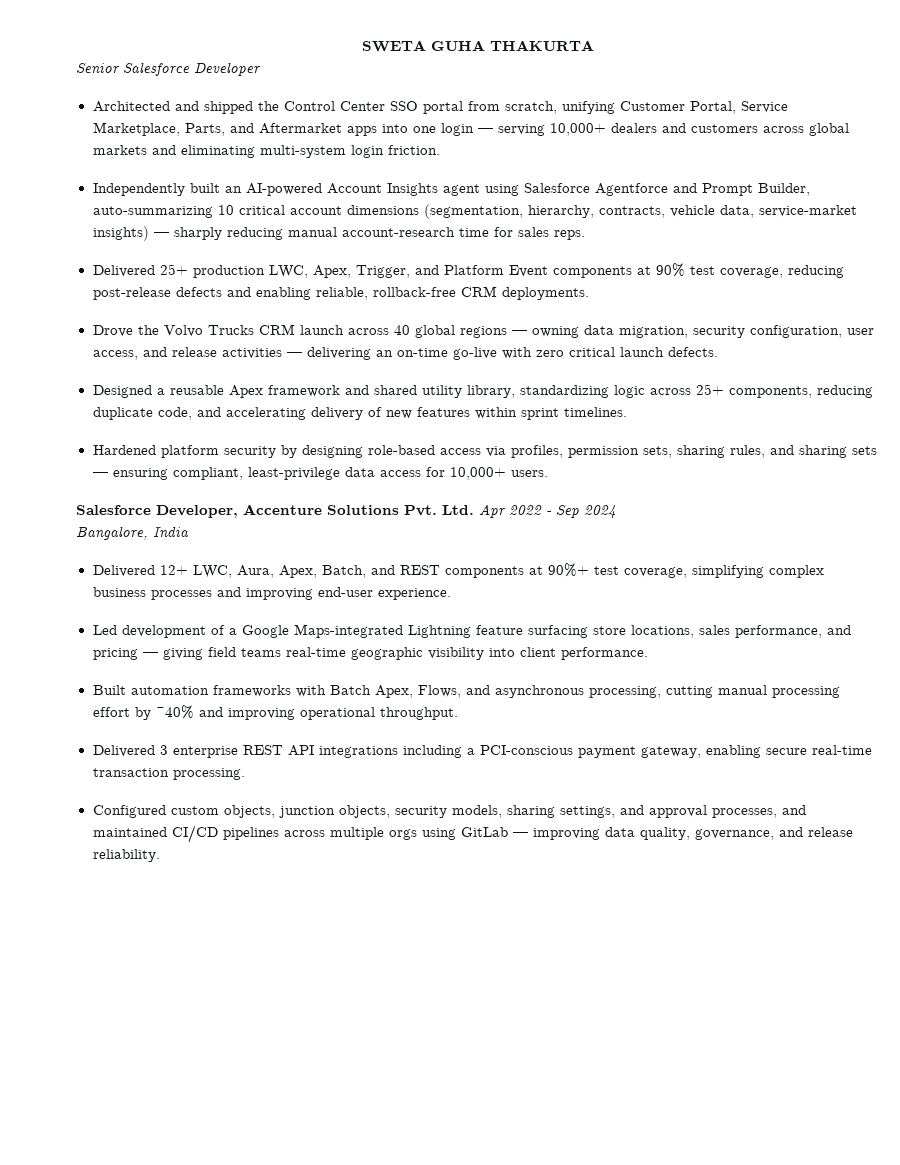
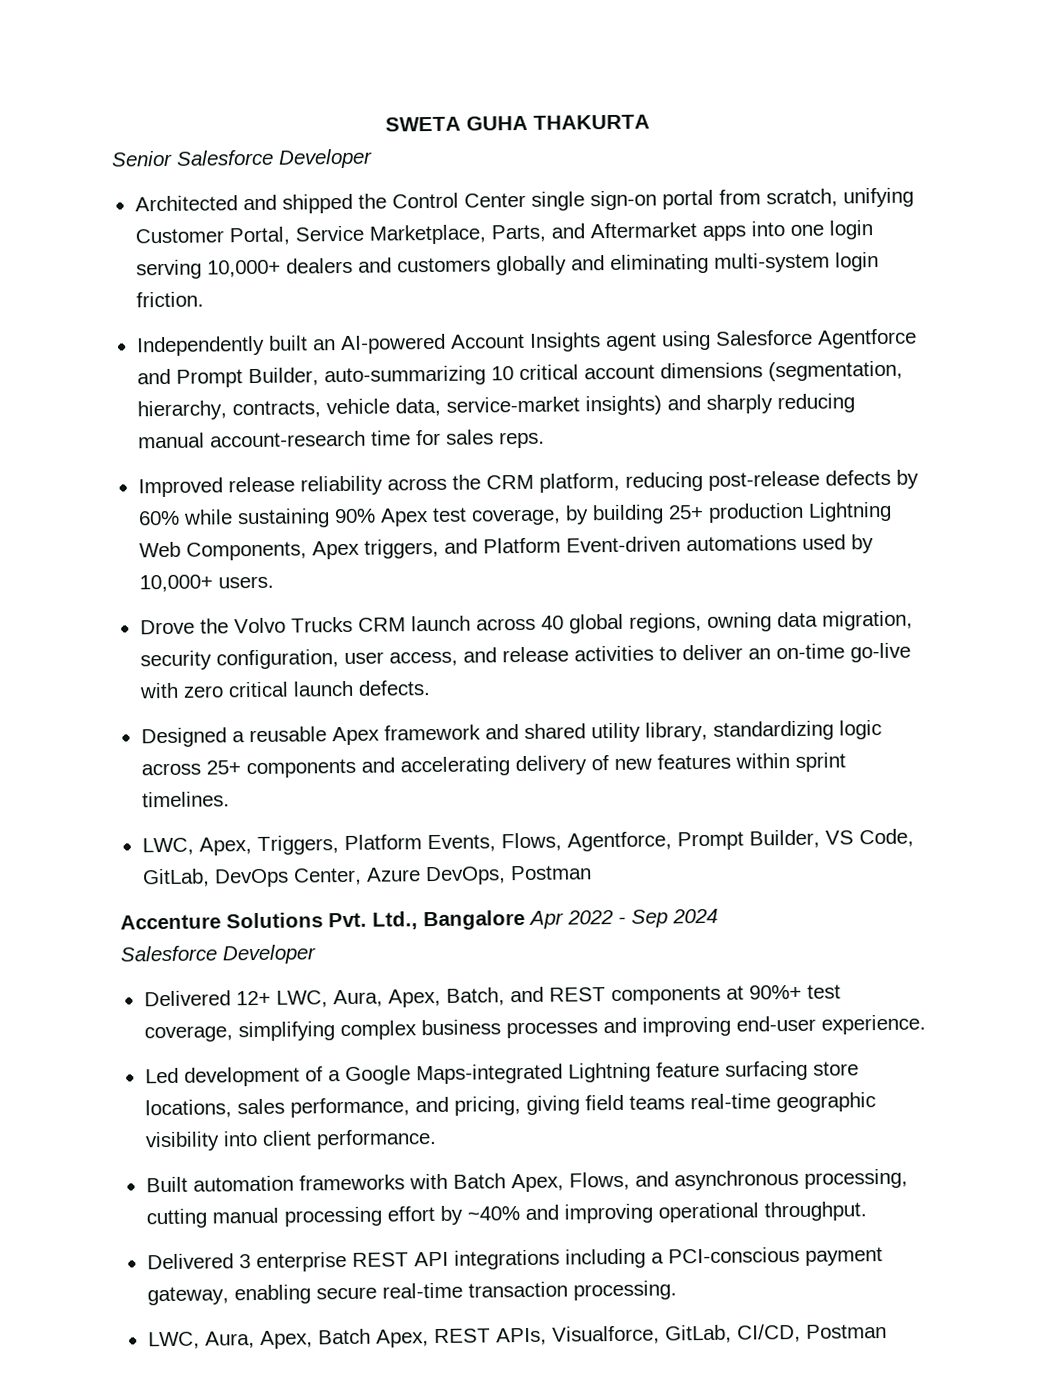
[389,101,418,111] SSO -> [530,190,657,211] single sign-on
[477,128,493,133] — -> (873, 230) none
[762,123,849,136] [92,145,147,155] across global markets -> [495,255,567,276] globally
[153,232,169,237] — -> [666,395,701,411] and
[92,263,844,278] [92,286,589,300] Delivered 25+ production LWC, Apex, Trigger, and Platform Event components at 90% test coverage, reducing post-release defects and enabling reliable, rollback-free CRM deployments. -> [137,469,919,498] [137,501,892,529] [138,534,874,561] [138,574,274,593] Improved release reliability across the CRM platform, reducing post-release defects by 60% while sustaining 90% Apex test coverage, by building 25+ production Lightning Web Components, Apex triggers, and Platform Event-driven automations used by 10,000+ users.
[459,326,527,338] regions — -> [628,613,702,633] regions,
[286,347,371,360] — delivering -> [658,644,743,661] to deliver
[728,385,873,398] [92,407,192,420] components, reducing duplicate code, -> [245,758,356,779] components
[92,445,877,458] [92,467,548,480] [76,505,238,518] Hardened platform security by designing role-based access via profiles, permission sets, sharing rules, and sharing sets — ensuring compliant, least-privilege data access for 10,000+ users. // Salesforce Developer, -> [141,828,914,856] [141,865,592,888] LWC, Apex, Triggers, Platform Events, Flows, Agentforce, Prompt Builder, VS Code, GitLab, DevOps Center, Azure DevOps, Postman //
[442,505,474,515] Ltd. -> [372,910,525,931] Ltd., Bangalore
[76,526,189,540] Bangalore, India -> [120,944,317,965] Salesforce Developer
[92,648,158,660] pricing — -> [453,1096,521,1116] pricing,
[92,805,806,818] [92,825,853,843] [92,849,160,862] Configured custom objects, junction objects, security models, sharing settings, and approval processes, and maintained CI/CD pipelines across multiple orgs using GitLab — improving data quality, governance, and release reliability. -> [147,1323,887,1350] LWC, Aura, Apex, Batch Apex, REST APIs, Visualforce, GitLab, CI/CD, Postman

